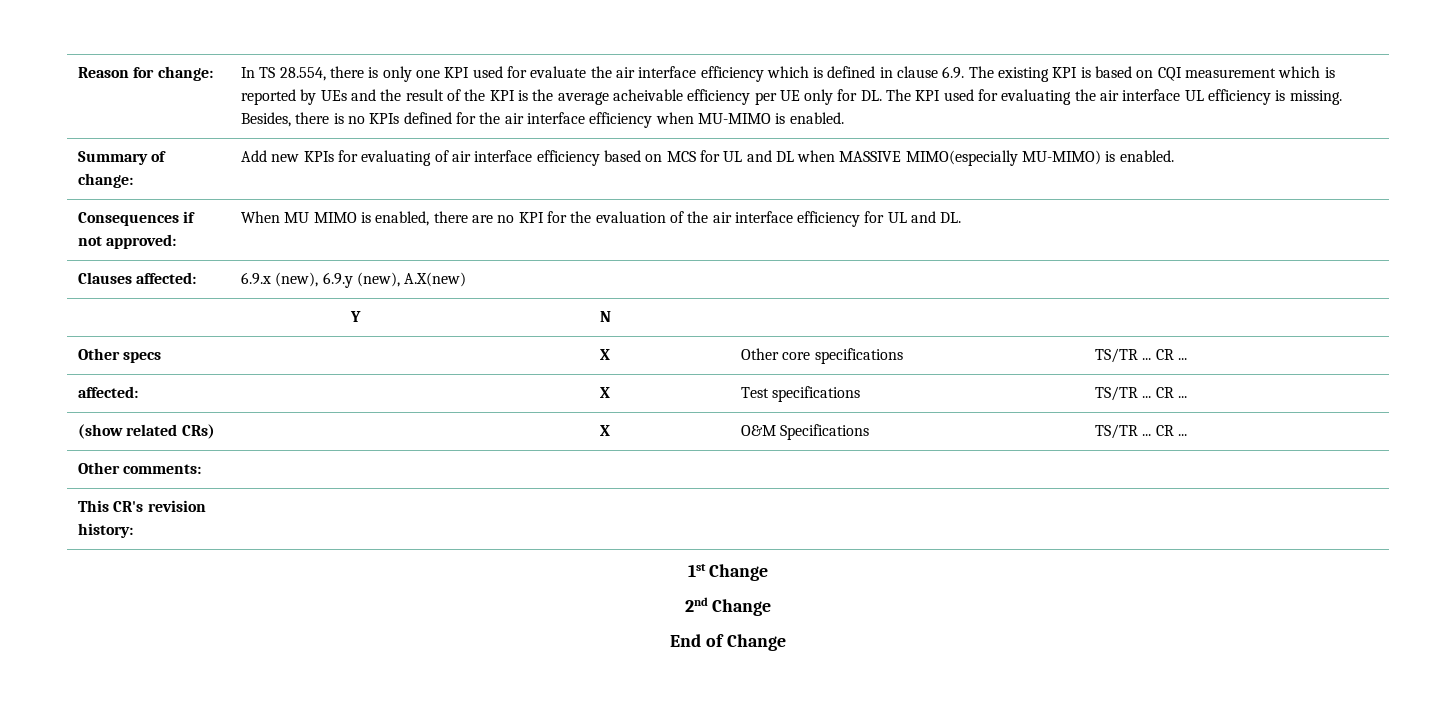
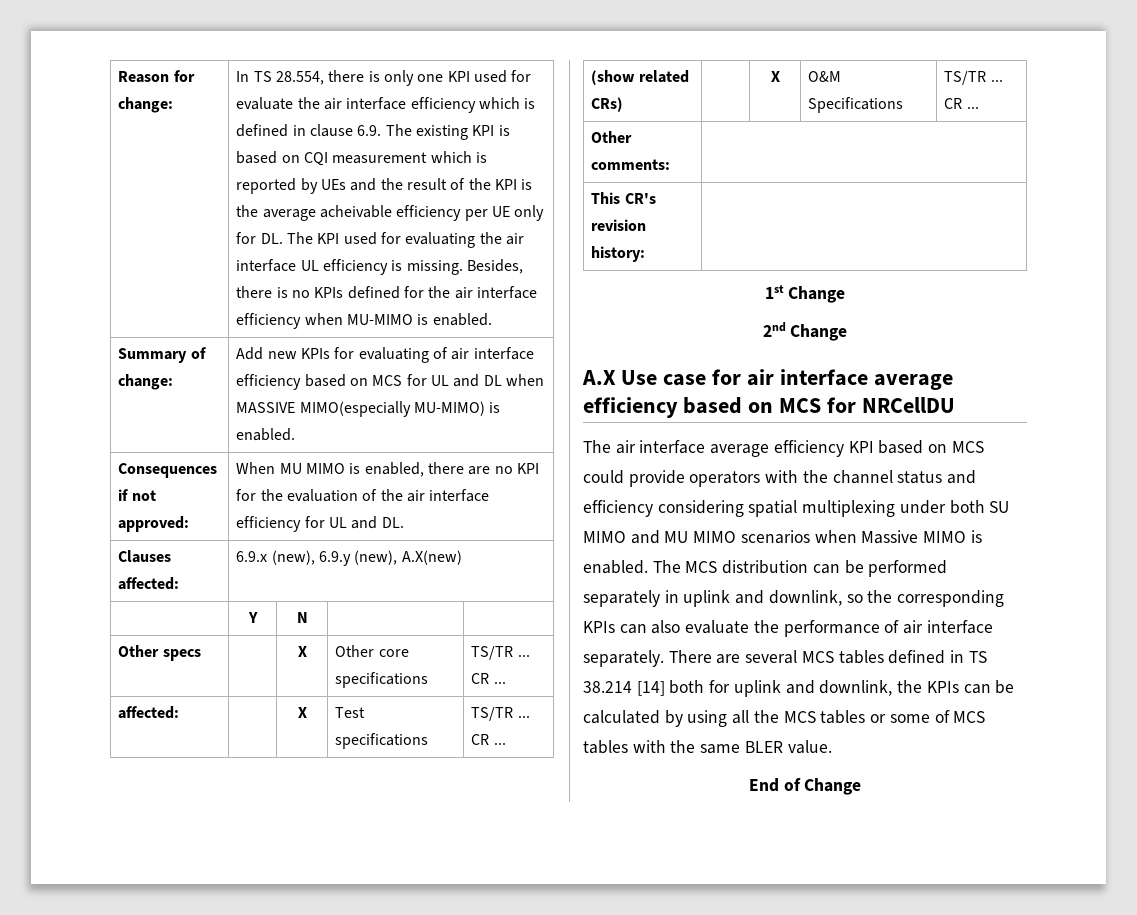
(772, 607) none -> [582,369,953,390] [583,397,955,418] [583,440,984,457] [583,470,977,487] [583,500,1010,517] [583,530,982,544] [583,560,948,577] [583,590,1005,607] [583,620,993,637] [583,650,987,667] [583,680,1015,697] [583,710,986,727] [583,740,832,754] // A.X Use case for air interface average efficiency based on MCS for NRCellDU // The air interface average efficiency KPI based on MCS could provide operators with the channel status and efficiency considering spatial multiplexing under both SU MIMO and MU MIMO scenarios when Massive MIMO is enabled. The MCS distribution can be performed separately in uplink and downlink, so the corresponding KPIs can also evaluate the performance of air interface separately. There are several MCS tables defined in TS 38.214 [14] both for uplink and downlink, the KPIs can be calculated by using all the MCS tables or some of MCS tables with the same BLER value.

